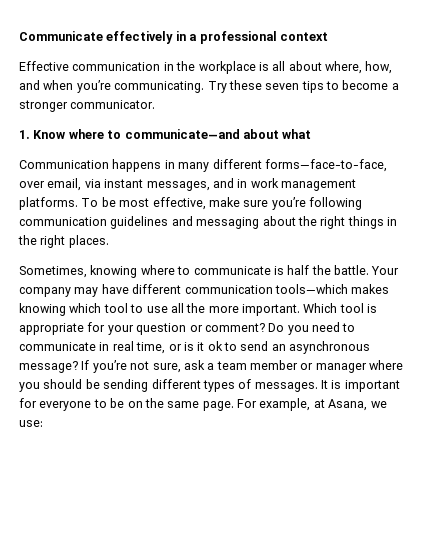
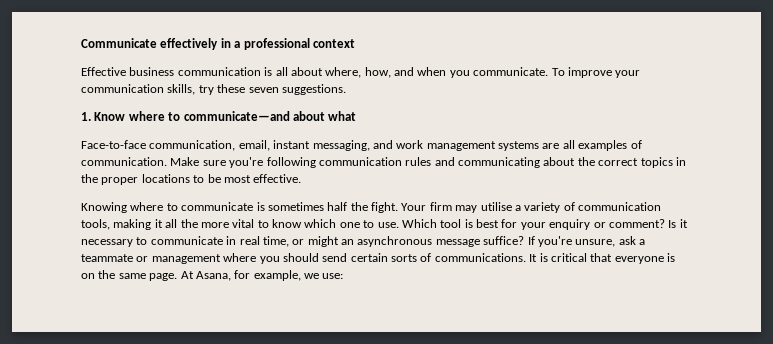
[72,61,256,74] communication in the workplace -> [129,67,261,76] business communication
[76,80,399,93] [19,100,156,112] you’re communicating. Try these seven tips to become a stronger communicator. -> [449,67,641,78] [81,84,346,95] you communicate. To improve your communication skills, try these seven suggestions.
[19,159,387,172] [19,178,356,191] [19,197,362,210] [19,216,397,229] [18,235,109,248] [19,265,138,278] Communication happens in many different forms—face-to-face, over email, via instant messages, and in work management platforms. To be most effective, make sure you’re following communication guidelines and messaging about the right things in the right places. // Sometimes, knowing -> [81,140,642,151] [81,157,686,168] [81,174,302,185] [81,202,127,213] Face-to-face communication, email, instant messaging, and work management systems are all examples of communication. Make sure you're following communication rules and communicating about the correct topics in the proper locations to be most effective. // Knowing
(284, 270) none -> [267,202,324,211] sometimes
[334,265,400,275] [19,284,390,297] [19,303,300,316] battle. Your company may have different communication tools—which makes knowing which tool to use all the more important. -> [371,202,661,213] [81,219,399,230] fight. Your firm may utilise a variety of communication tools, making it all the more vital to know which one to use.
[19,323,84,335] appropriate -> [476,219,499,228] best
[136,323,187,335] question -> [549,219,591,230] enquiry
[268,322,340,335] Do you need -> [668,219,688,228] [81,239,133,247] Is it necessary
[183,341,371,354] [19,360,404,373] [19,379,400,392] [19,398,368,411] is it ok to send an asynchronous message? If you’re not sure, ask a team member or manager where you should be sending different types of messages. It is important for everyone to be on the same page. For example, at Asana, -> [307,236,645,247] [81,253,675,264] [81,270,301,281] might an asynchronous message suffice? If you're unsure, ask a teammate or management where you should send certain sorts of communications. It is critical that everyone is on the same page. At Asana, for example,

